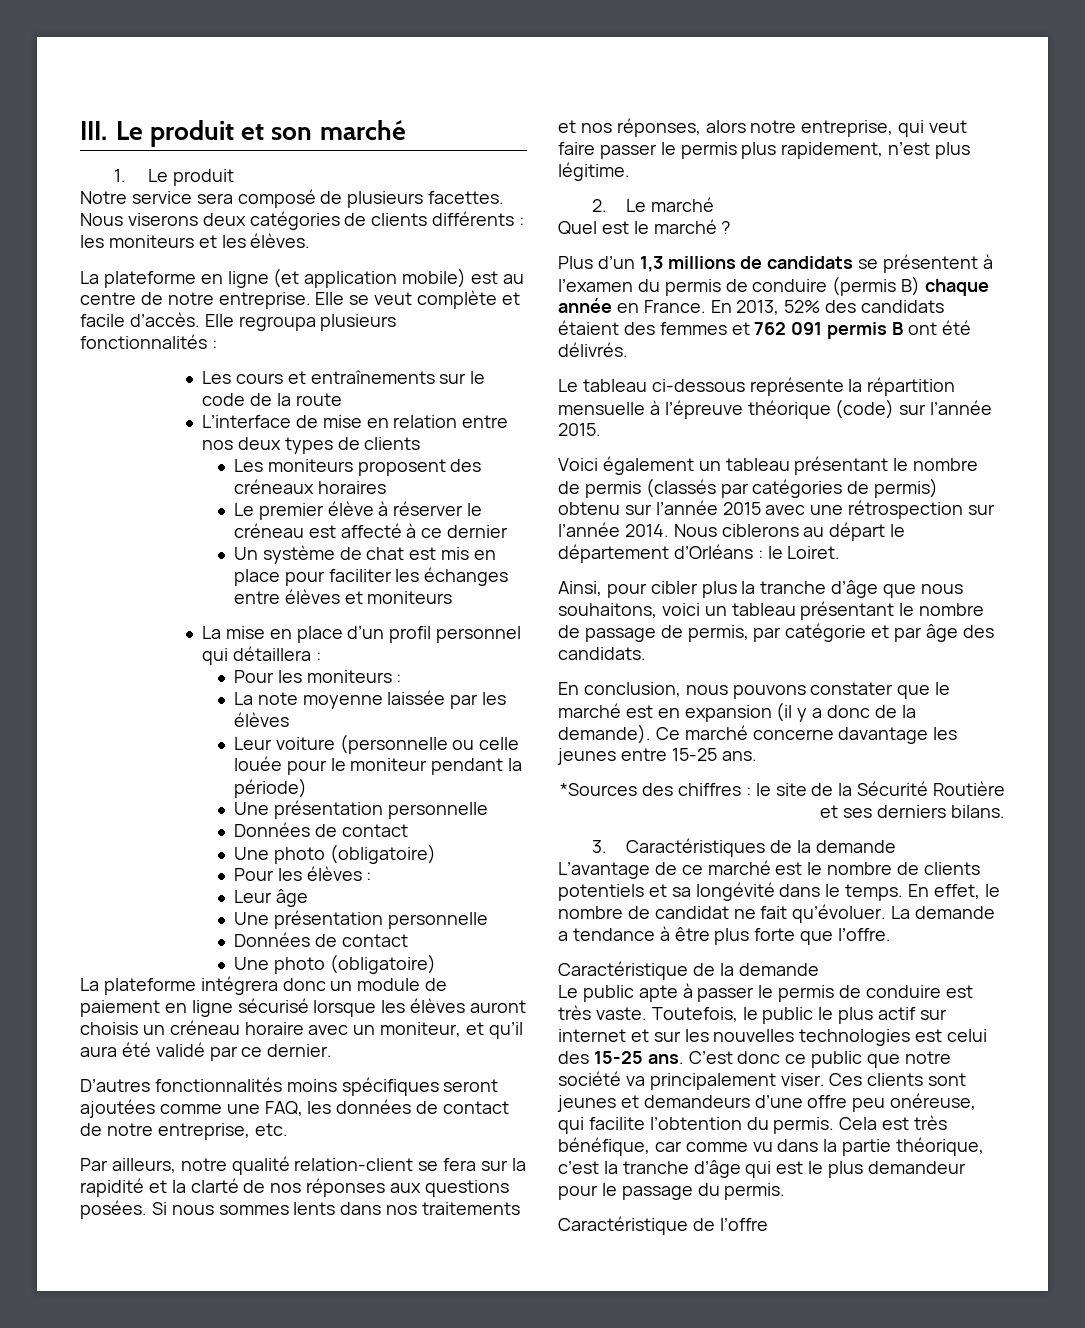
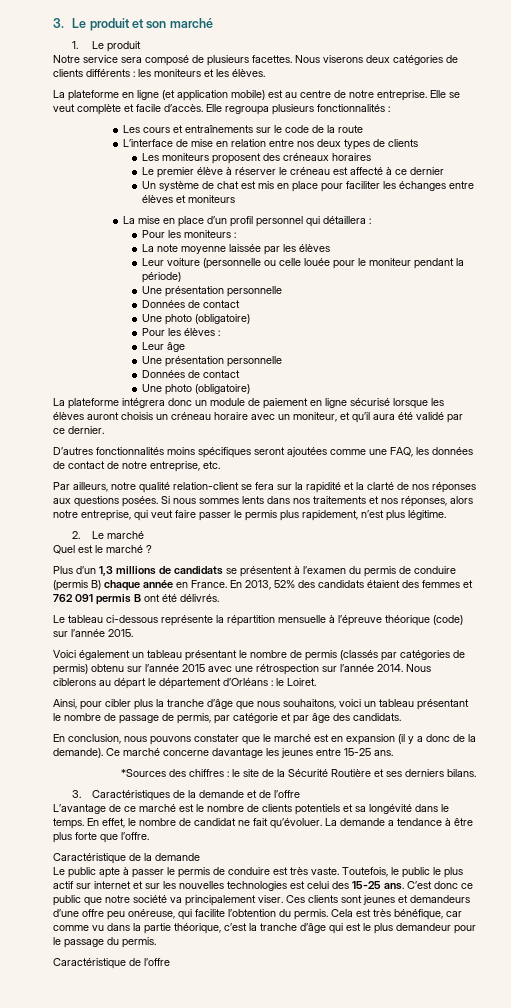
[80,121,107,140] III. -> [53,18,64,28] 3.
(896, 846) none -> [246,790,300,798] et de l’offre

